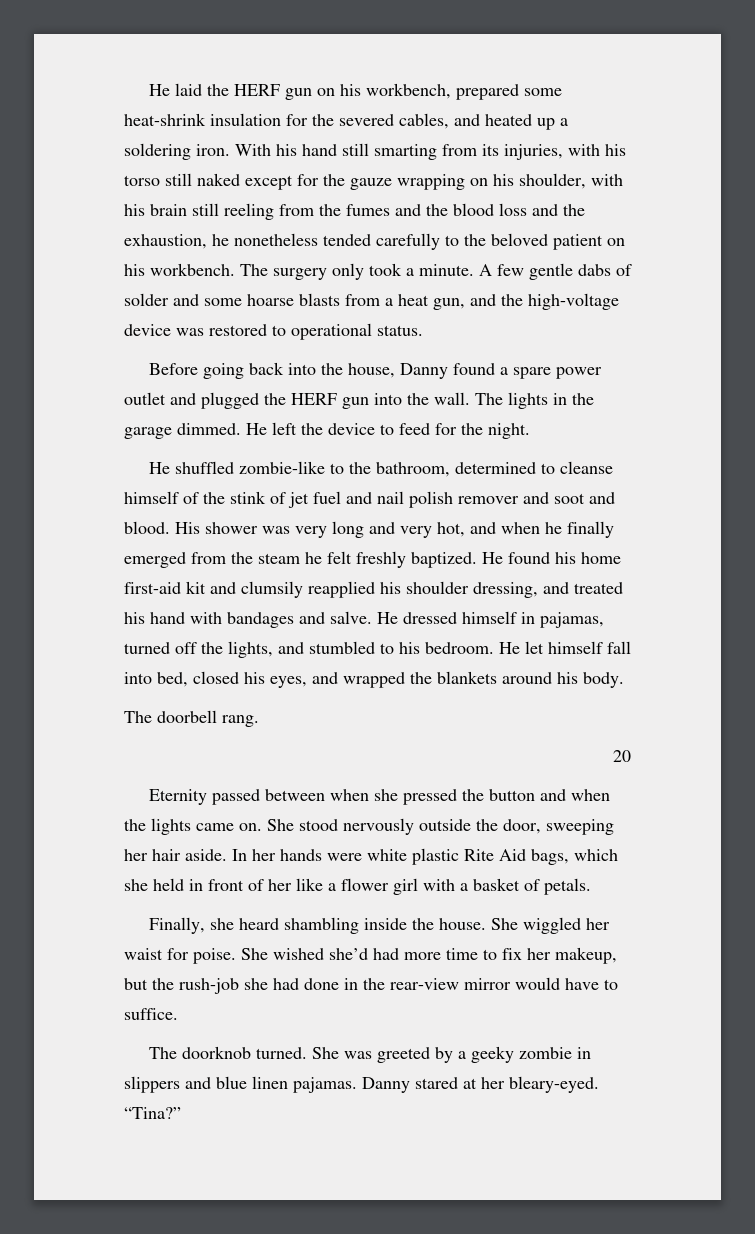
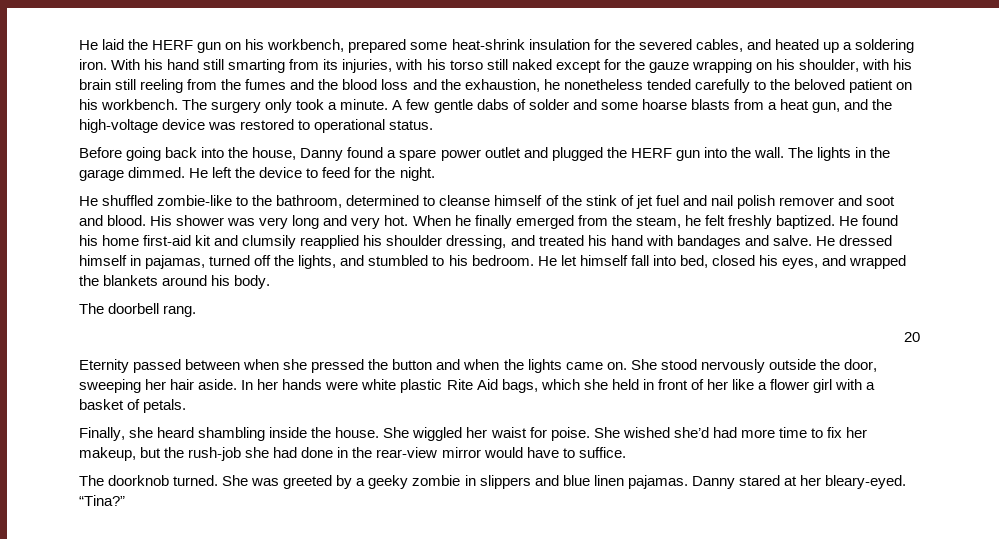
[437,522,540,537] hot, and when -> [384,215,451,226] hot. When
[258,553,300,564] steam -> [635,216,681,228] steam,

